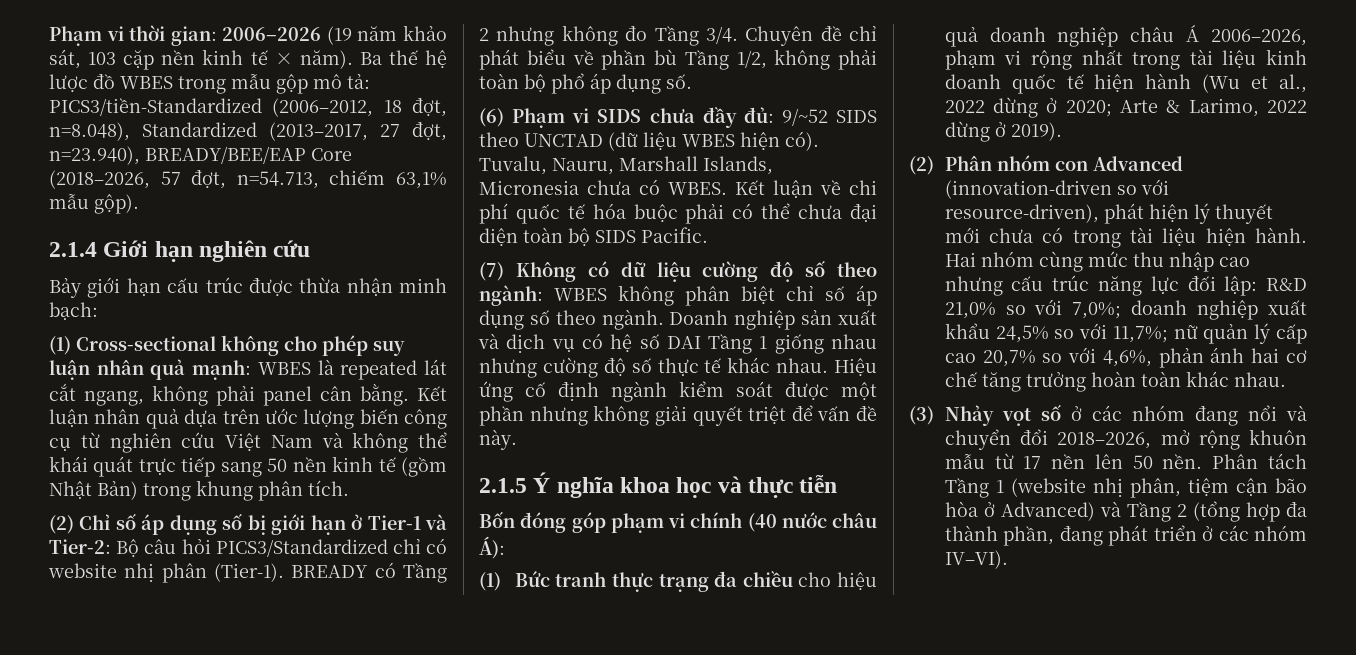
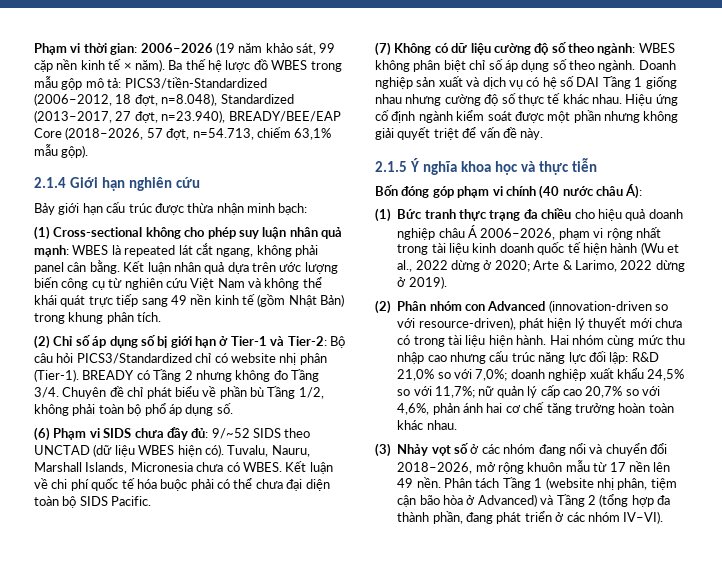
[88,52,117,65] 103 -> [319,43,336,53] 99
[267,458,288,472] 50 -> [170,295,187,305] 49
[1132,455,1153,469] 50 -> [397,478,414,488] 49

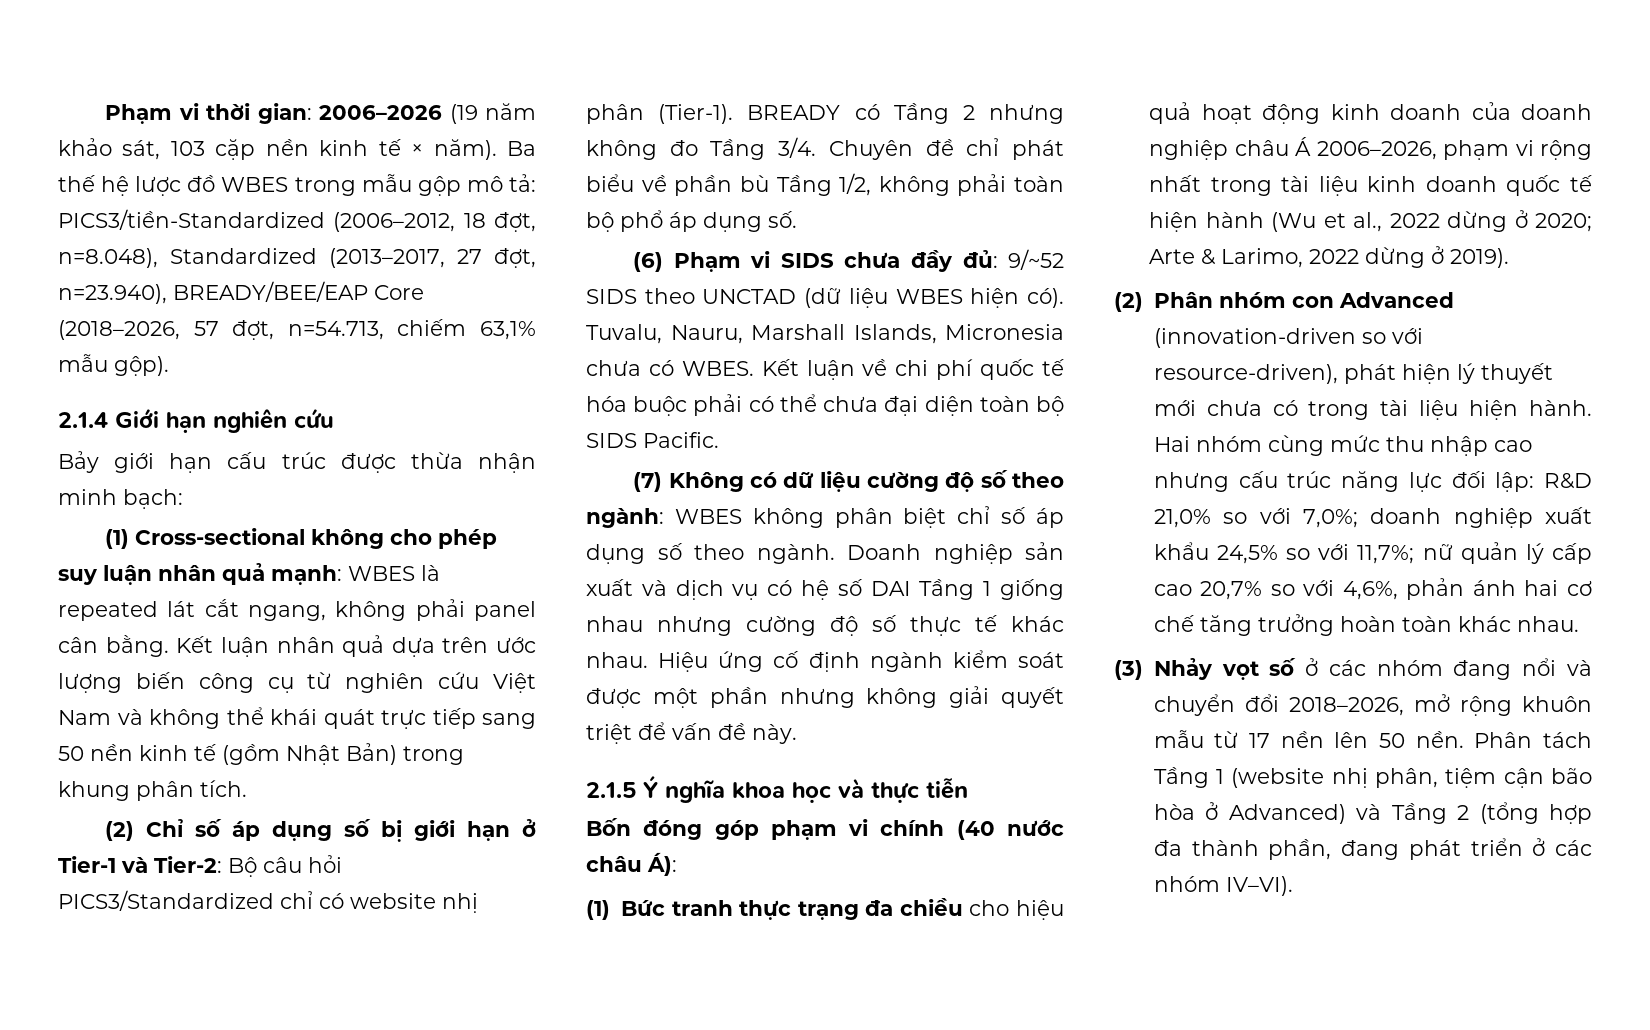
[319,43,336,53] 99 -> [170,141,205,156] 103
[170,295,187,305] 49 -> [58,746,84,761] 50
(646, 215) none -> [1201,102,1511,124] hoạt động kinh doanh của
[397,478,414,488] 49 -> [1379,733,1406,748] 50

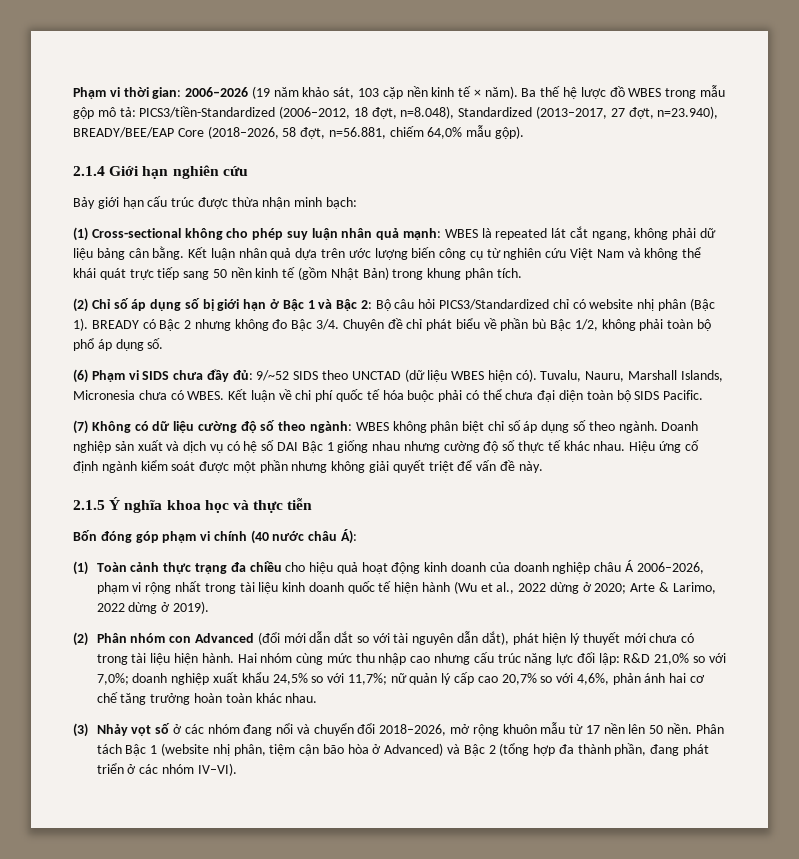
[193,319,536,340] 57 đợt, n=54.713, chiếm 63,1% -> [282,126,463,139] 58 đợt, n=56.881, chiếm 64,0%
[473,601,536,621] panel -> [700,228,717,238] [73,248,125,260] dữ liệu bảng
[58,856,222,873] Tier-1 và Tier-2: -> [282,299,372,311] Bậc 1 và Bậc 2:
[658,104,734,124] (Tier-1). -> [689,298,715,311] [73,318,88,331] (Bậc 1).
[893,103,949,124] Tầng -> [159,319,181,331] Bậc
[710,139,766,160] Tầng -> [291,319,313,331] Bậc
[776,175,832,196] Tầng -> [550,319,572,331] Bậc
[919,579,975,600] Tầng -> [301,441,323,453] Bậc
[621,900,733,916] Bức tranh -> [96,562,160,572] Toàn cảnh
[1153,328,1423,348] [1153,364,1338,384] (innovation-driven so với resource-driven), -> [257,631,509,645] (đổi mới dẫn dắt so với tài nguyên dẫn dắt),
[1153,767,1209,788] Tầng -> [125,744,147,756] Bậc
[1391,803,1447,824] Tầng -> [463,744,485,756] Bậc

